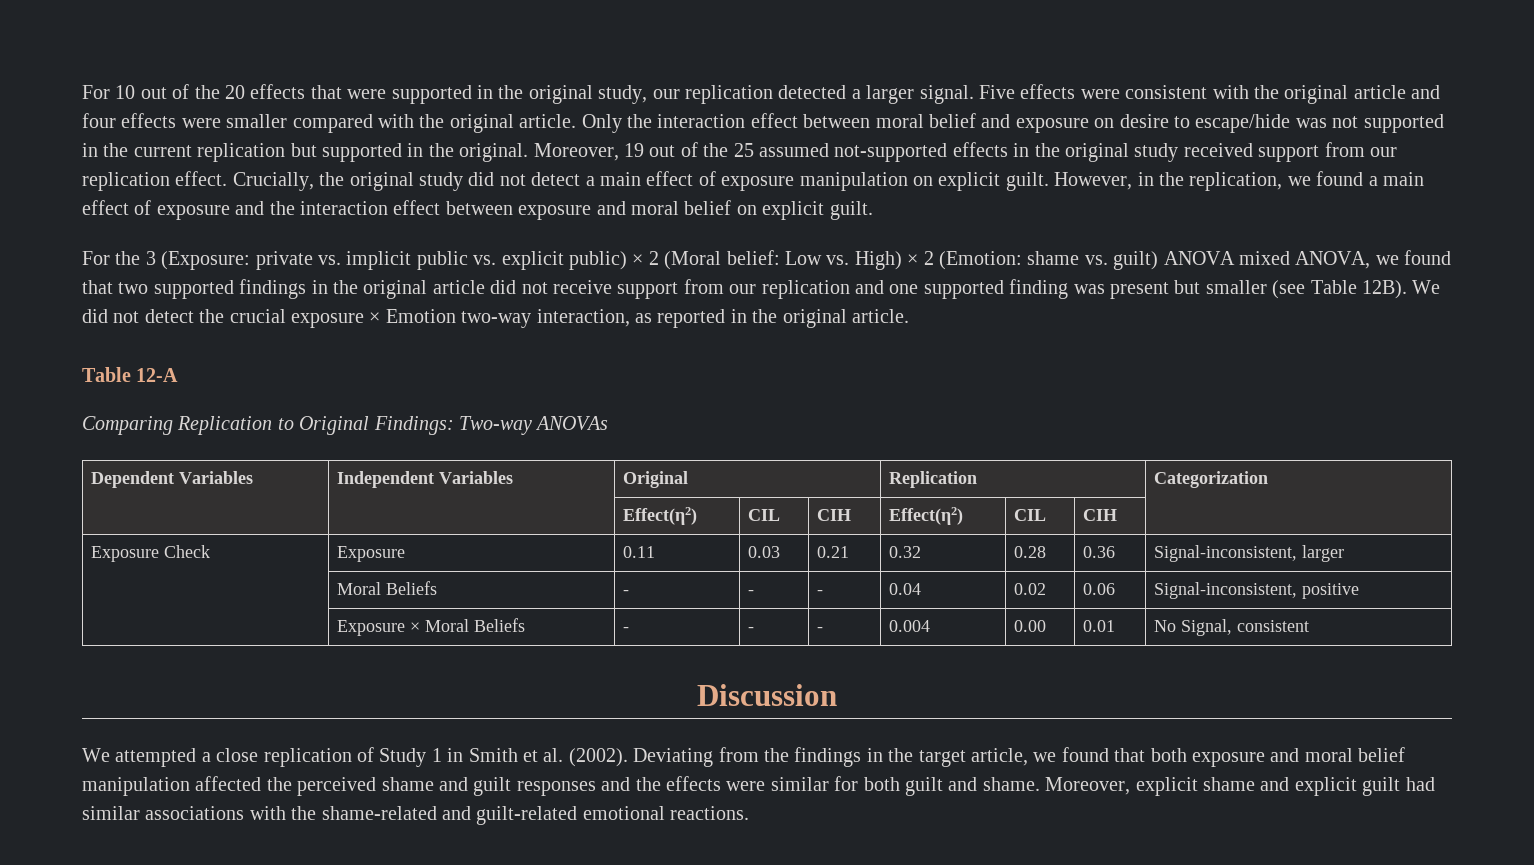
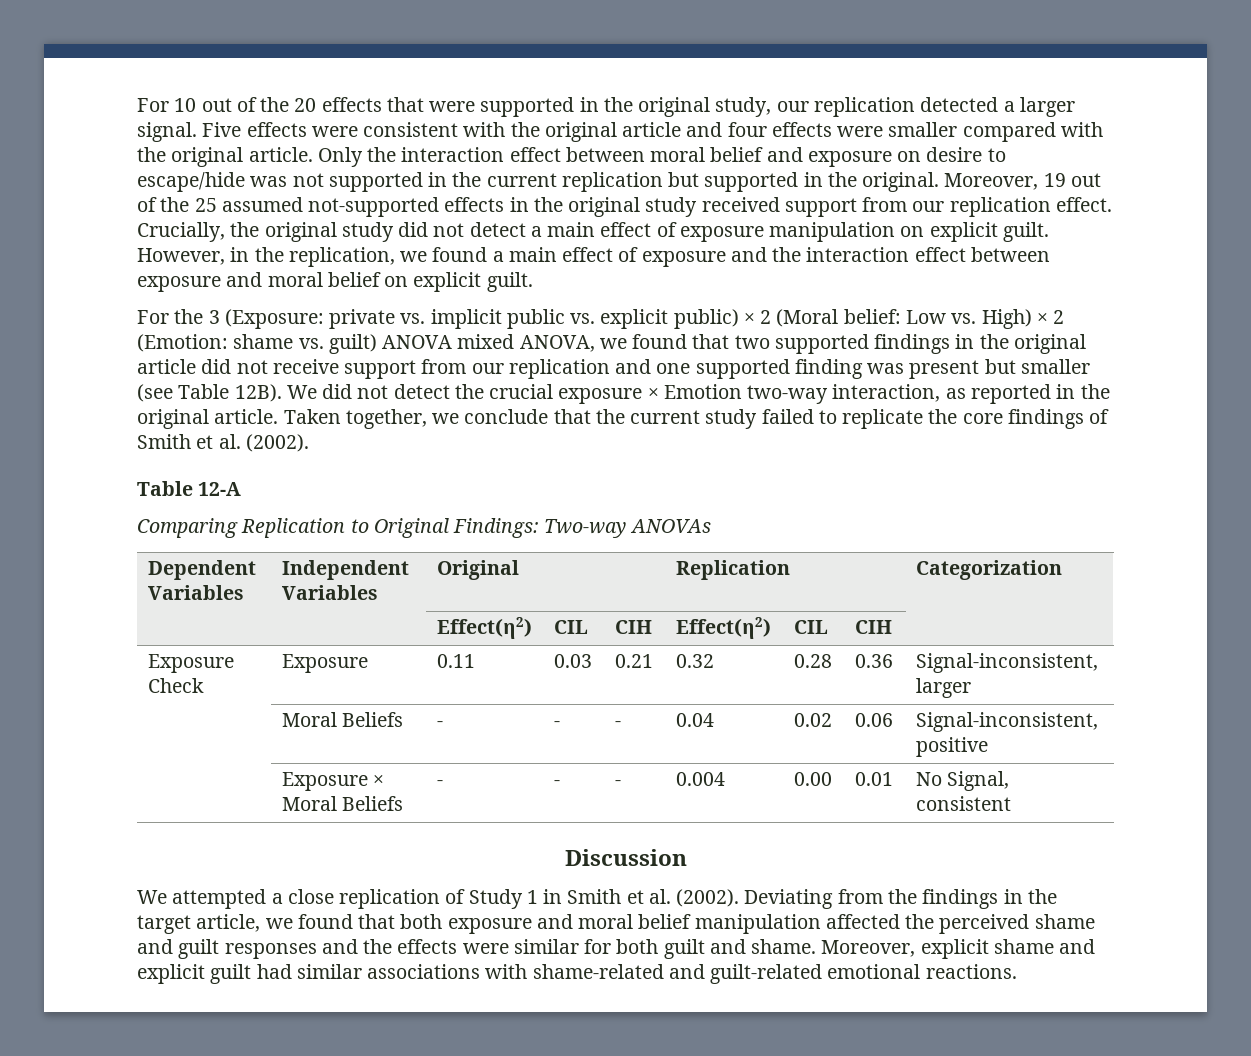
(909, 316) none -> [283,409,1110,429] [137,434,309,452] Taken together, we conclude that the current study failed to replicate the core findings of Smith et al. (2002).
[291,806,317,820] the -> (528, 971) none

